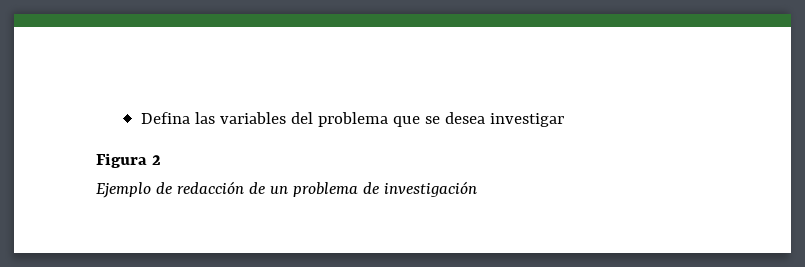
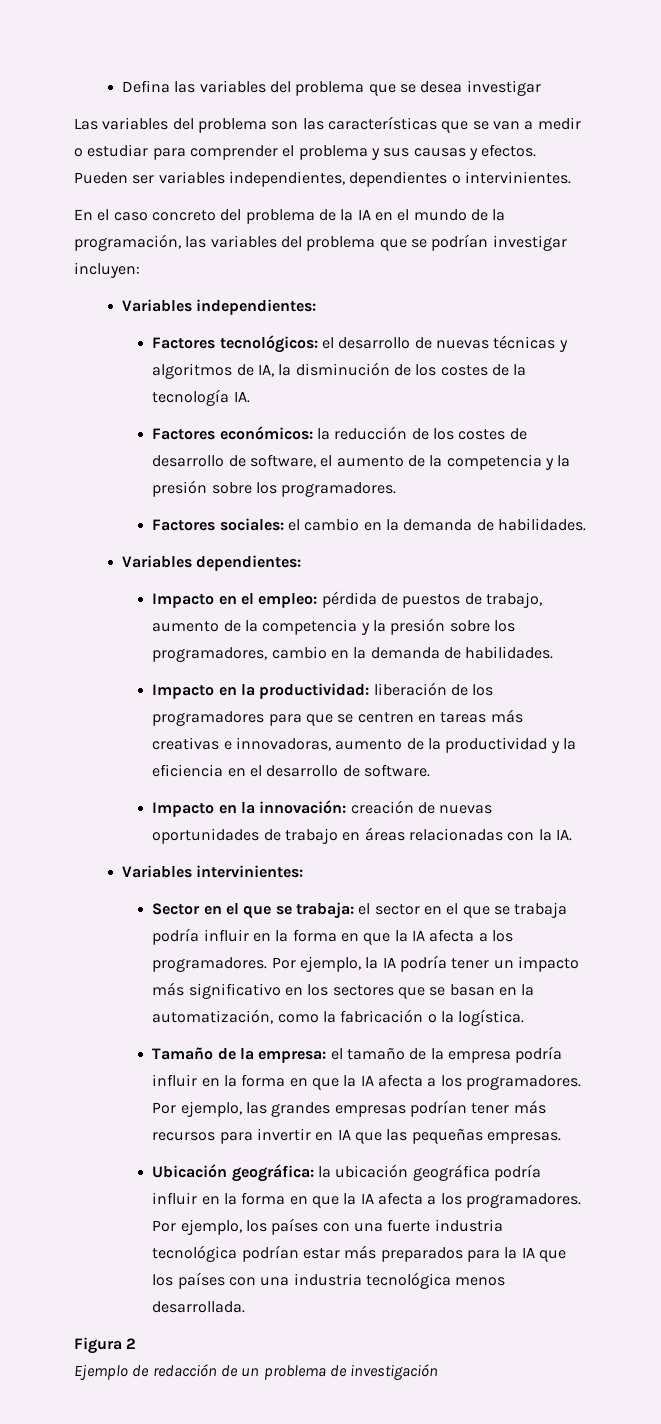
(565, 120) none -> [74,116,581,133] [74,144,537,160] [74,171,571,187] [74,209,506,224] [74,234,567,251] [74,262,140,278] [122,299,317,315] [152,335,568,353] [152,362,527,379] [152,389,250,406] [152,426,527,440] [152,454,571,470] [152,480,397,497] [152,518,587,531] [122,555,302,571] [152,591,543,608] [152,618,516,635] [152,646,554,662] [152,682,494,699] [152,709,523,726] [152,737,577,753] [152,764,431,777] [152,800,493,817] [152,827,573,844] [122,865,304,878] [152,902,568,919] [152,928,513,945] [152,955,580,972] [152,982,535,999] [152,1009,525,1026] [152,1046,563,1063] [152,1074,581,1090] [152,1100,546,1117] [152,1128,562,1144] [152,1164,542,1182] [152,1192,581,1208] [152,1218,503,1235] [152,1245,567,1262] [152,1272,506,1289] [152,1301,246,1313] // Las variables del problema son las características que se van a medir o estudiar para comprender el problema y sus causas y efectos. Pueden ser variables independientes, dependientes o intervinientes. // En el caso concreto del problema de la IA en el mundo de la programación, las variables del problema que se podrían investigar incluyen: // Variables independientes: // Factores tecnológicos: el desarrollo de nuevas técnicas y algoritmos de IA, la disminución de los costes de la tecnología IA. // Factores económicos: la reducción de los costes de desarrollo de software, el aumento de la competencia y la presión sobre los programadores. // Factores sociales: el cambio en la demanda de habilidades. // Variables dependientes: // Impacto en el empleo: pérdida de puestos de trabajo, aumento de la competencia y la presión sobre los programadores, cambio en la demanda de habilidades. // Impacto en la productividad: liberación de los programadores para que se centren en tareas más creativas e innovadoras, aumento de la productividad y la eficiencia en el desarrollo de software. // Impacto en la innovación: creación de nuevas oportunidades de trabajo en áreas relacionadas con la IA. // Variables intervinientes: // Sector en el que se trabaja: el sector en el que se trabaja podría influir en la forma en que la IA afecta a los programadores. Por ejemplo, la IA podría tener un impacto más significativo en los sectores que se basan en la automatización, como la fabricación o la logística. // Tamaño de la empresa: el tamaño de la empresa podría influir en la forma en que la IA afecta a los programadores. Por ejemplo, las grandes empresas podrían tener más recursos para invertir en IA que las pequeñas empresas. // Ubicación geográfica: la ubicación geográfica podría influir en la forma en que la IA afecta a los programadores. Por ejemplo, los países con una fuerte industria tecnológica podrían estar más preparados para la IA que los países con una industria tecnológica menos desarrollada.

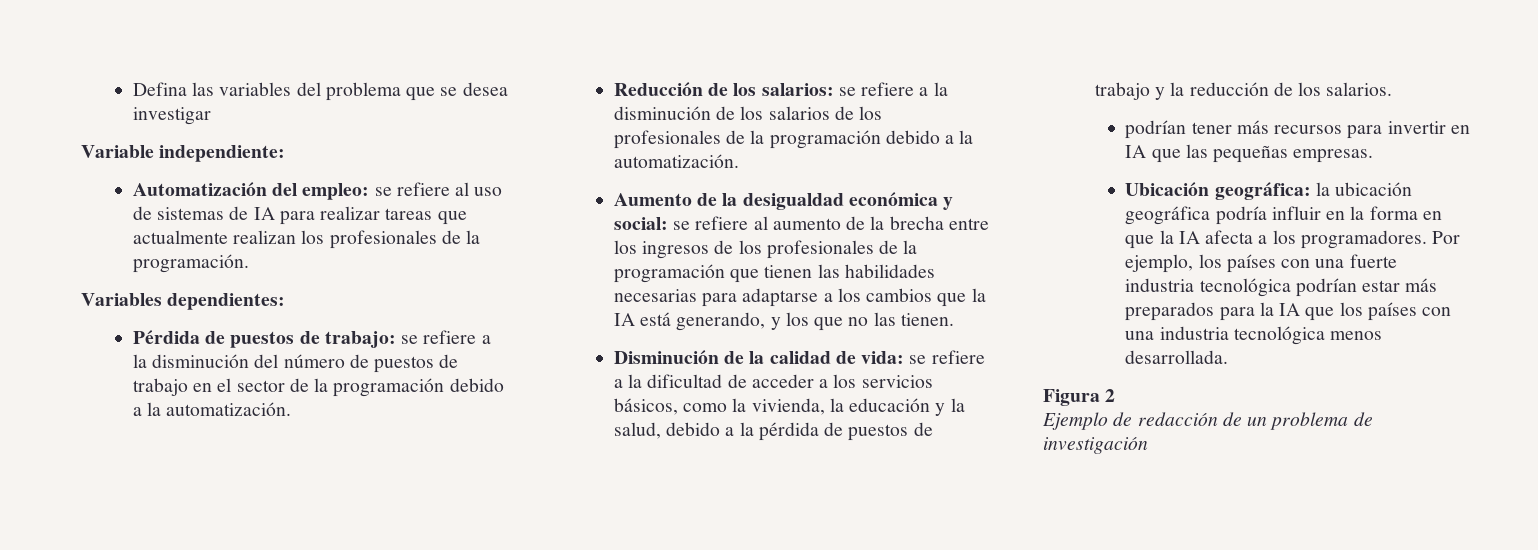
[74,116,581,133] [74,144,537,160] [74,171,571,187] [74,209,506,224] [74,234,567,251] [74,262,140,278] [122,299,317,315] [152,335,568,353] [152,362,527,379] [152,389,250,406] [152,426,527,440] [152,454,571,470] [152,480,397,497] [152,518,587,531] [122,555,302,571] [152,591,543,608] [152,618,516,635] [152,646,554,662] [152,682,494,699] [152,709,523,726] [152,737,577,753] [152,764,431,777] [152,800,493,817] [152,827,573,844] [122,865,304,878] [152,902,568,919] [152,928,513,945] [152,955,580,972] [152,982,535,999] [152,1009,525,1026] [152,1046,563,1063] [152,1074,581,1090] [152,1101,406,1117] Las variables del problema son las características que se van a medir o estudiar para comprender el problema y sus causas y efectos. Pueden ser variables independientes, dependientes o intervinientes. // En el caso concreto del problema de la IA en el mundo de la programación, las variables del problema que se podrían investigar incluyen: // Variables independientes: // Factores tecnológicos: el desarrollo de nuevas técnicas y algoritmos de IA, la disminución de los costes de la tecnología IA. // Factores económicos: la reducción de los costes de desarrollo de software, el aumento de la competencia y la presión sobre los programadores. // Factores sociales: el cambio en la demanda de habilidades. // Variables dependientes: // Impacto en el empleo: pérdida de puestos de trabajo, aumento de la competencia y la presión sobre los programadores, cambio en la demanda de habilidades. // Impacto en la productividad: liberación de los programadores para que se centren en tareas más creativas e innovadoras, aumento de la productividad y la eficiencia en el desarrollo de software. // Impacto en la innovación: creación de nuevas oportunidades de trabajo en áreas relacionadas con la IA. // Variables intervinientes: // Sector en el que se trabaja: el sector en el que se trabaja podría influir en la forma en que la IA afecta a los programadores. Por ejemplo, la IA podría tener un impacto más significativo en los sectores que se basan en la automatización, como la fabricación o la logística. // Tamaño de la empresa: el tamaño de la empresa podría influir en la forma en que la IA afecta a los programadores. Por ejemplo, las grandes empresas -> [81,145,286,162] [132,182,503,200] [132,206,467,225] [132,230,481,249] [132,254,249,273] [81,293,286,310] [132,330,491,348] [132,354,459,373] [132,378,504,397] [132,402,292,416] [613,82,948,96] [613,106,883,120] [613,130,974,149] [613,154,739,168] [613,192,954,210] [613,216,989,230] [613,240,918,259] [613,264,935,283] [613,288,986,307] [613,312,954,331] [613,350,985,364] [613,374,933,388] [613,398,965,416] [613,422,933,441] [1094,82,1393,100] Variable independiente: // Automatización del empleo: se refiere al uso de sistemas de IA para realizar tareas que actualmente realizan los profesionales de la programación. // Variables dependientes: // Pérdida de puestos de trabajo: se refiere a la disminución del número de puestos de trabajo en el sector de la programación debido a la automatización. // Reducción de los salarios: se refiere a la disminución de los salarios de los profesionales de la programación debido a la automatización. // Aumento de la desigualdad económica y social: se refiere al aumento de la brecha entre los ingresos de los profesionales de la programación que tienen las habilidades necesarias para adaptarse a los cambios que la IA está generando, y los que no las tienen. // Disminución de la calidad de vida: se refiere a la dificultad de acceder a los servicios básicos, como la vivienda, la educación y la salud, debido a la pérdida de puestos de trabajo y la reducción de los salarios. //

